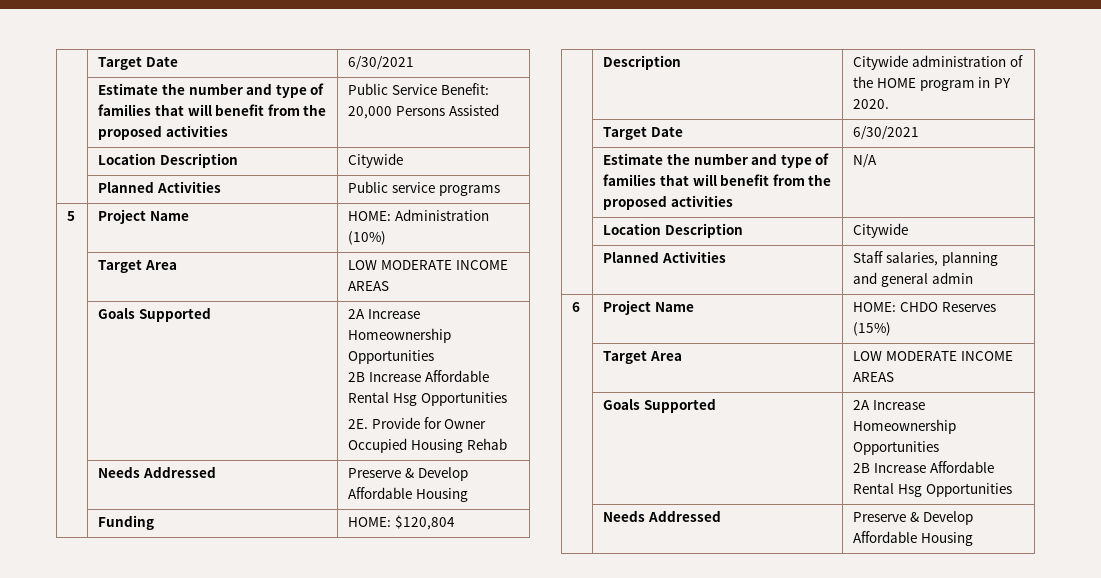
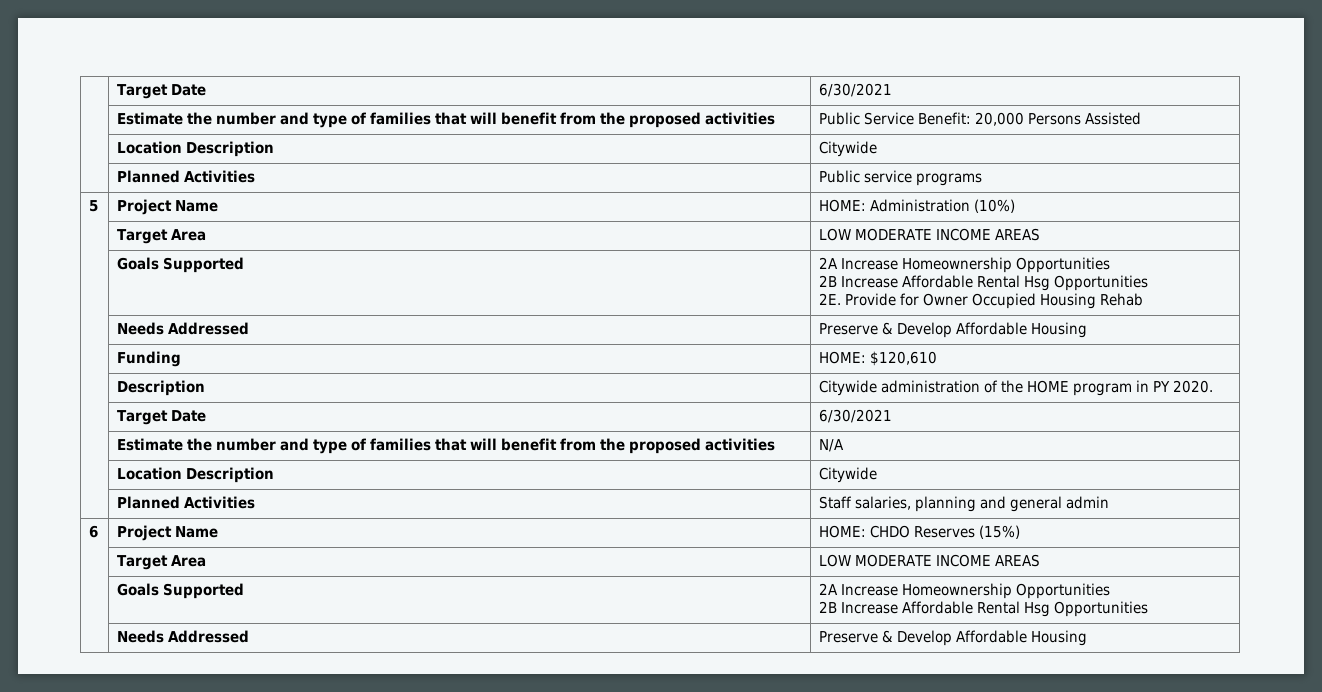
[394,515,455,530] $120,804 -> [869,351,937,366] $120,610

